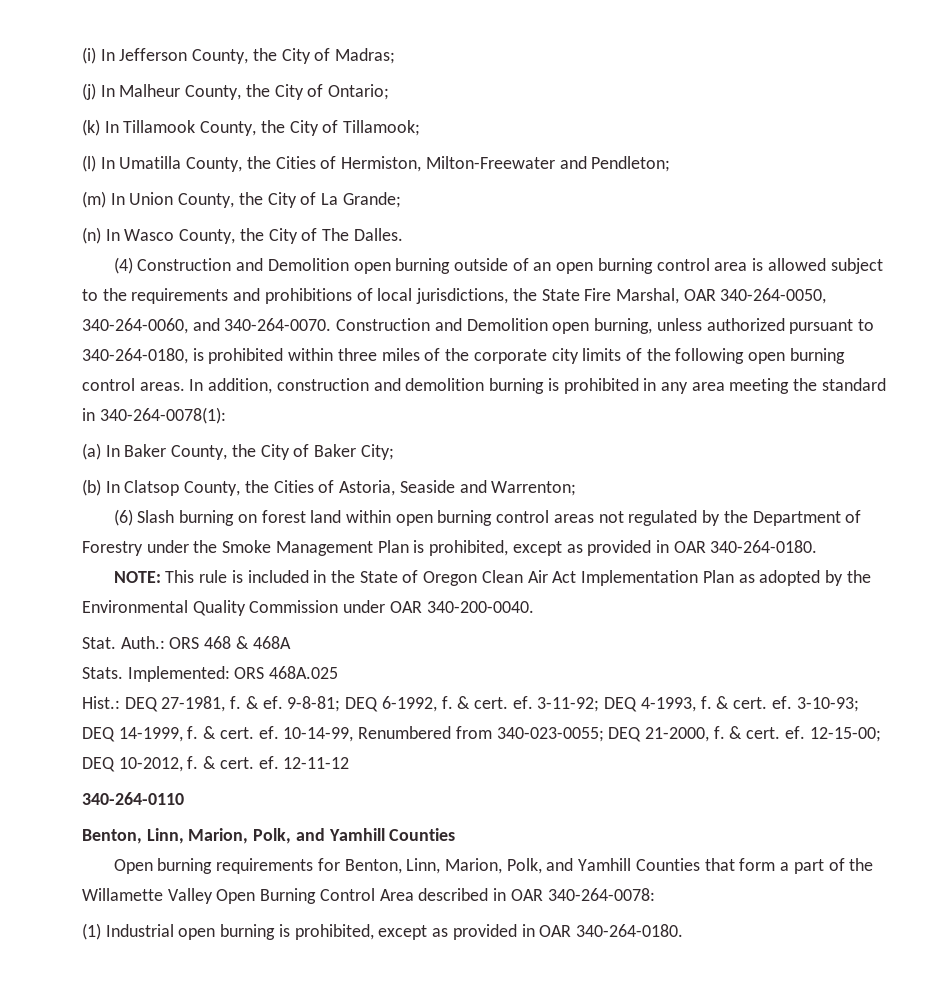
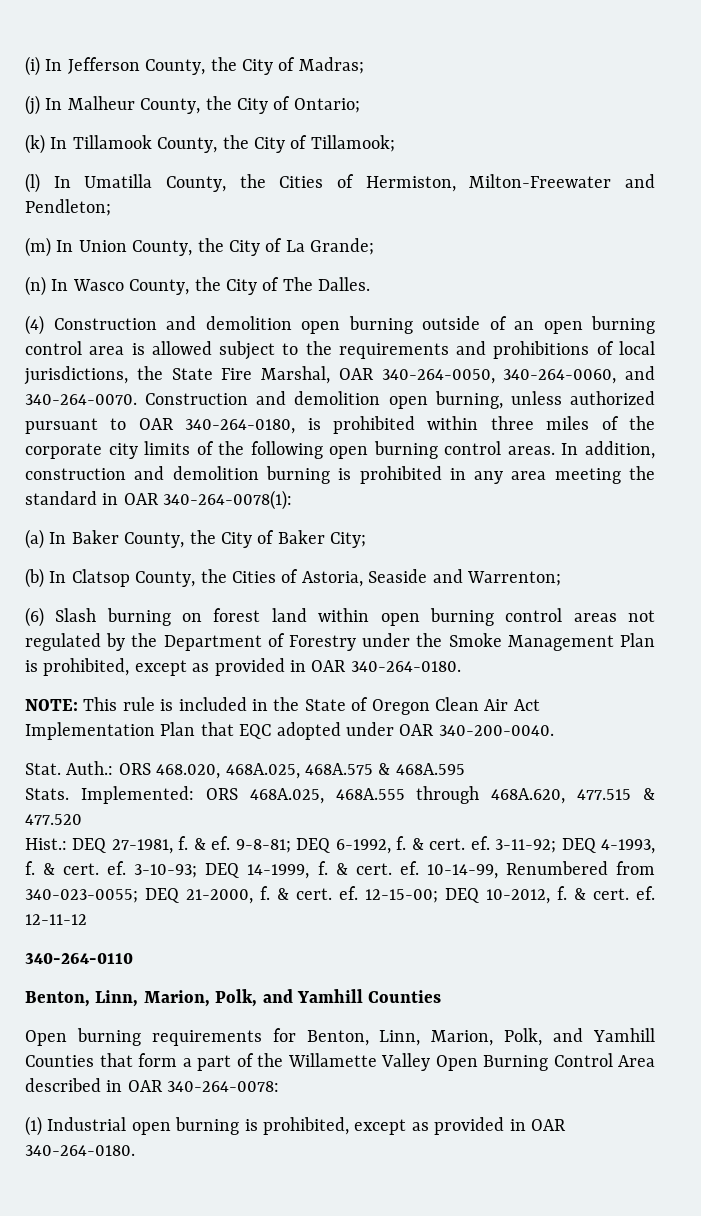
[267,258,349,271] Demolition -> [205,316,292,330] demolition
[466,318,548,331] Demolition -> [294,391,381,405] demolition
(874, 325) none -> [138,418,174,430] OAR
(95, 414) none -> [123,493,159,505] OAR
[738,570,871,586] [82,600,339,616] as adopted by the Environmental Quality Commission -> [200,722,341,740] that EQC adopted
[204,636,291,649] [82,666,339,682] 468 & 468A // Stats. Implemented: ORS 468A.025 -> [156,763,465,779] [25,786,655,804] [25,814,82,825] 468.020, 468A.025, 468A.575 & 468A.595 // Stats. Implemented: ORS 468A.025, 468A.555 through 468A.620, 477.515 & 477.520

